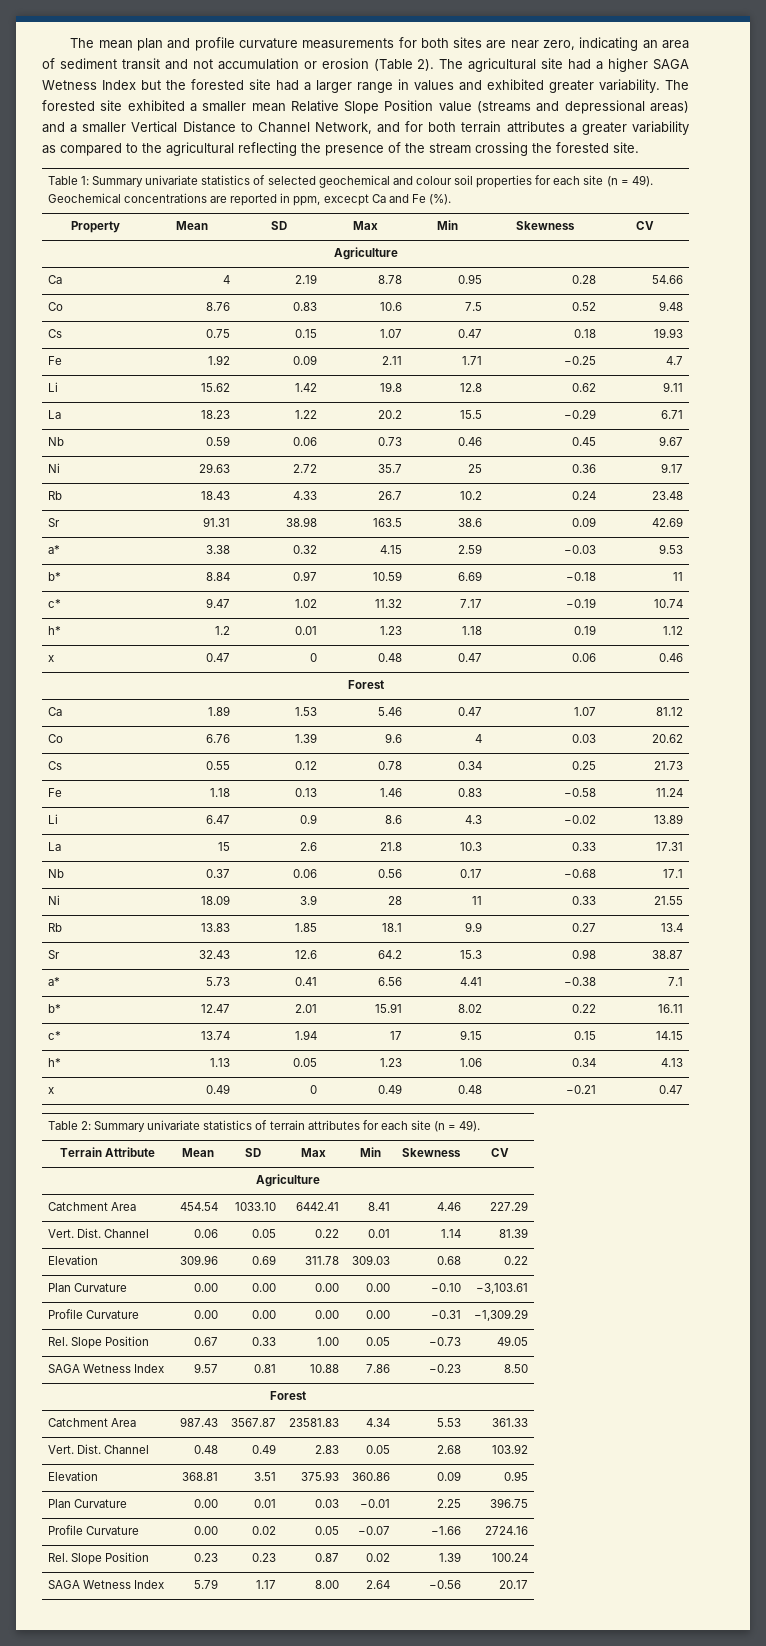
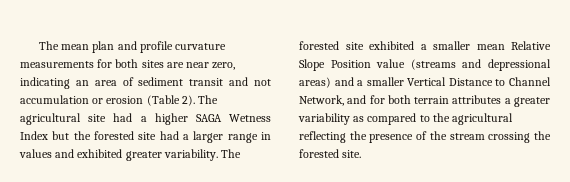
[47,175,653,188] [47,193,452,206] [70,221,120,233] [175,221,208,230] [271,221,287,230] [352,221,378,230] [437,220,458,230] [515,221,575,230] [636,221,654,230] [333,247,398,260] [47,275,62,284] [223,275,231,284] [295,274,318,284] [378,275,403,284] [458,274,483,284] [572,275,597,284] [652,275,684,284] [47,302,63,311] [206,302,231,311] [293,302,318,311] [380,302,403,311] [465,302,483,311] [572,302,597,311] [659,301,684,311] [47,329,62,338] [206,329,231,338] [295,329,318,338] [380,329,403,338] [458,329,483,338] [574,329,597,338] [654,328,684,338] [47,356,62,365] [208,355,231,365] [293,355,318,365] [382,356,403,365] [462,356,483,365] [564,356,597,365] [666,356,684,365] [47,382,58,392] [201,383,231,392] [295,383,318,392] [380,382,403,392] [460,383,483,392] [572,383,597,392] [663,382,684,392] [47,410,61,419] [201,410,231,419] [295,410,318,419] [378,410,403,419] [460,410,483,419] [564,409,597,419] [661,410,684,419] [47,437,64,446] [206,436,231,446] [293,437,318,446] [378,437,403,446] [458,437,483,446] [572,437,597,446] [659,436,684,446] [47,463,60,473] [199,463,231,473] [293,464,318,473] [378,464,403,473] [468,464,483,473] [572,464,597,473] [661,463,684,473] [47,491,62,500] [201,491,231,500] [293,491,318,500] [378,491,403,500] [460,491,483,500] [572,491,597,500] [652,491,684,500] [47,518,60,527] [203,517,231,527] [286,517,318,527] [373,518,403,527] [458,518,483,527] [572,517,597,527] [652,517,684,527] [47,545,60,554] [206,545,231,554] [293,545,318,554] [380,545,403,554] [458,544,483,554] [564,545,597,554] [659,544,684,554] [47,572,61,581] [206,572,231,581] [293,571,318,581] [373,571,403,581] [458,571,483,581] [566,572,597,581] [673,572,684,581] [47,599,61,608] [206,598,231,608] [295,599,318,608] [375,599,403,608] [460,599,483,608] [566,598,597,608] [654,599,684,608] [47,626,61,635] [215,626,231,635] [295,626,318,635] [380,626,403,635] [462,626,483,635] [574,625,597,635] [663,626,684,635] [47,655,54,662] [206,653,231,662] [310,653,318,662] [378,653,403,662] [458,653,483,662] [572,653,597,662] [659,653,684,662] [347,680,384,689] [47,707,62,716] [208,706,231,716] [295,707,318,716] [378,707,403,716] [458,707,483,716] [574,707,597,716] [656,707,684,716] [47,734,63,743] [206,734,231,743] [295,733,318,743] [385,733,403,743] [475,734,483,743] [572,734,597,743] [652,734,684,743] [47,761,62,770] [206,761,231,770] [295,761,318,770] [378,761,403,770] [458,761,483,770] [572,761,597,770] [654,761,684,770] [47,788,62,797] [210,788,231,797] [295,788,318,797] [380,788,403,797] [458,788,483,797] [564,788,597,797] [656,788,684,797] [47,814,58,824] [206,815,231,824] [300,814,318,824] [385,815,403,824] [465,815,483,824] [564,815,597,824] [654,814,684,824] [47,842,61,851] [218,842,231,851] [300,842,318,851] [380,842,403,851] [460,842,483,851] [572,842,597,851] [656,842,684,851] [47,869,64,878] [206,869,231,878] [293,869,318,878] [378,869,403,878] [460,869,483,878] [564,869,597,878] [663,869,684,878] [47,895,60,905] [201,895,231,905] [300,895,318,905] [388,896,403,905] [472,896,483,905] [572,896,597,905] [654,896,684,905] [47,923,62,932] [201,923,231,932] [295,923,318,932] [382,923,403,932] [465,922,483,932] [572,923,597,932] [661,923,684,932] [47,950,60,959] [199,950,231,959] [295,950,318,959] [378,950,403,959] [460,950,483,959] [572,949,597,959] [652,950,684,959] [47,977,60,986] [206,977,231,986] [295,977,318,986] [378,977,403,986] [460,977,483,986] [564,977,597,986] [668,977,684,986] [47,1004,61,1013] [201,1004,231,1013] [295,1004,318,1013] [375,1003,403,1013] [458,1004,483,1013] [572,1004,597,1013] [658,1004,684,1013] [47,1031,61,1040] [201,1031,231,1040] [295,1030,318,1040] [390,1031,403,1040] [460,1030,483,1040] [574,1031,597,1040] [656,1031,684,1040] [47,1058,61,1067] [210,1058,231,1067] [293,1058,318,1067] [380,1058,403,1067] [460,1058,483,1067] [572,1058,597,1067] [661,1058,684,1067] [47,1087,54,1094] [206,1084,231,1094] [310,1085,318,1094] [378,1084,403,1094] [458,1085,483,1094] [566,1085,597,1094] [659,1085,684,1094] [47,1120,481,1132] [59,1147,156,1157] [182,1148,214,1157] [244,1148,261,1157] [300,1148,326,1157] [359,1147,381,1157] [402,1148,461,1157] [491,1148,509,1157] [256,1174,320,1187] [47,1202,137,1211] [180,1202,219,1211] [235,1202,277,1211] [296,1202,340,1211] [368,1202,391,1211] [437,1202,462,1211] [490,1201,529,1211] [47,1228,150,1238] [194,1229,219,1238] [252,1229,277,1238] [315,1229,340,1238] [368,1229,391,1238] [441,1229,462,1238] [499,1228,529,1238] [47,1255,98,1265] [180,1255,219,1265] [252,1255,277,1265] [305,1256,340,1265] [352,1255,391,1265] [437,1256,462,1265] [504,1256,529,1265] [47,1283,128,1292] [194,1283,219,1292] [252,1283,277,1292] [315,1283,340,1292] [366,1283,391,1292] [431,1283,462,1292] [476,1283,529,1294] [47,1309,140,1319] [194,1310,219,1319] [252,1310,277,1319] [315,1310,340,1319] [366,1310,391,1319] [431,1310,462,1319] [474,1309,529,1321] [47,1336,150,1349] [194,1337,219,1346] [252,1337,277,1346] [317,1337,340,1346] [366,1337,391,1346] [429,1337,462,1346] [497,1336,529,1346] [47,1364,165,1373] [194,1363,219,1373] [254,1364,277,1373] [310,1364,340,1373] [366,1364,391,1373] [429,1364,462,1373] [504,1364,529,1373] [270,1391,306,1400] [47,1418,137,1427] [180,1417,219,1427] [231,1418,277,1427] [289,1418,340,1427] [366,1418,391,1427] [437,1418,462,1427] [492,1418,529,1427] [47,1444,150,1454] [194,1445,219,1454] [252,1444,277,1454] [315,1445,340,1454] [366,1445,391,1454] [437,1445,462,1454] [492,1444,529,1454] [47,1471,98,1481] [182,1472,219,1481] [254,1472,277,1481] [301,1471,340,1481] [352,1472,391,1481] [437,1471,462,1481] [504,1471,529,1481] [47,1499,128,1508] [194,1499,219,1508] [254,1499,277,1508] [315,1499,340,1508] [360,1499,391,1508] [437,1499,462,1508] [490,1498,529,1508] [47,1525,140,1535] [194,1526,219,1535] [252,1526,277,1535] [315,1526,340,1535] [358,1526,391,1535] [431,1526,462,1535] [485,1526,529,1535] [47,1552,150,1565] [194,1553,219,1562] [252,1553,277,1562] [315,1553,340,1562] [366,1553,391,1562] [439,1552,462,1562] [492,1553,529,1562] [47,1580,165,1589] [194,1579,219,1589] [256,1580,277,1589] [315,1580,340,1589] [366,1580,391,1589] [429,1580,462,1589] [499,1580,529,1589] // Table 1: Summary univariate statistics of selected geochemical and colour soil properties for each site (n = 49). Geochemical concentrations are reported in ppm, excecpt Ca and Fe (%). // Property | Mean | SD | Max | Min | Skewness | CV // Agriculture // Ca | 4 | 2.19 | 8.78 | 0.95 | 0.28 | 54.66 // Co | 8.76 | 0.83 | 10.6 | 7.5 | 0.52 | 9.48 // Cs | 0.75 | 0.15 | 1.07 | 0.47 | 0.18 | 19.93 // Fe | 1.92 | 0.09 | 2.11 | 1.71 | −0.25 | 4.7 // Li | 15.62 | 1.42 | 19.8 | 12.8 | 0.62 | 9.11 // La | 18.23 | 1.22 | 20.2 | 15.5 | −0.29 | 6.71 // Nb | 0.59 | 0.06 | 0.73 | 0.46 | 0.45 | 9.67 // Ni | 29.63 | 2.72 | 35.7 | 25 | 0.36 | 9.17 // Rb | 18.43 | 4.33 | 26.7 | 10.2 | 0.24 | 23.48 // Sr | 91.31 | 38.98 | 163.5 | 38.6 | 0.09 | 42.69 // a* | 3.38 | 0.32 | 4.15 | 2.59 | −0.03 | 9.53 // b* | 8.84 | 0.97 | 10.59 | 6.69 | −0.18 | 11 // c* | 9.47 | 1.02 | 11.32 | 7.17 | −0.19 | 10.74 // h* | 1.2 | 0.01 | 1.23 | 1.18 | 0.19 | 1.12 // x | 0.47 | 0 | 0.48 | 0.47 | 0.06 | 0.46 // Forest // Ca | 1.89 | 1.53 | 5.46 | 0.47 | 1.07 | 81.12 // Co | 6.76 | 1.39 | 9.6 | 4 | 0.03 | 20.62 // Cs | 0.55 | 0.12 | 0.78 | 0.34 | 0.25 | 21.73 // Fe | 1.18 | 0.13 | 1.46 | 0.83 | −0.58 | 11.24 // Li | 6.47 | 0.9 | 8.6 | 4.3 | −0.02 | 13.89 // La | 15 | 2.6 | 21.8 | 10.3 | 0.33 | 17.31 // Nb | 0.37 | 0.06 | 0.56 | 0.17 | −0.68 | 17.1 // Ni | 18.09 | 3.9 | 28 | 11 | 0.33 | 21.55 // Rb | 13.83 | 1.85 | 18.1 | 9.9 | 0.27 | 13.4 // Sr | 32.43 | 12.6 | 64.2 | 15.3 | 0.98 | 38.87 // a* | 5.73 | 0.41 | 6.56 | 4.41 | −0.38 | 7.1 // b* | 12.47 | 2.01 | 15.91 | 8.02 | 0.22 | 16.11 // c* | 13.74 | 1.94 | 17 | 9.15 | 0.15 | 14.15 // h* | 1.13 | 0.05 | 1.23 | 1.06 | 0.34 | 4.13 // x | 0.49 | 0 | 0.49 | 0.48 | −0.21 | 0.47 // Table 2: Summary univariate statistics of terrain attributes for each site (n = 49). // Terrain Attribute | Mean | SD | Max | Min | Skewness | CV // Agriculture // Catchment Area | 454.54 | 1033.10 | 6442.41 | 8.41 | 4.46 | 227.29 // Vert. Dist. Channel | 0.06 | 0.05 | 0.22 | 0.01 | 1.14 | 81.39 // Elevation | 309.96 | 0.69 | 311.78 | 309.03 | 0.68 | 0.22 // Plan Curvature | 0.00 | 0.00 | 0.00 | 0.00 | −0.10 | −3,103.61 // Profile Curvature | 0.00 | 0.00 | 0.00 | 0.00 | −0.31 | −1,309.29 // Rel. Slope Position | 0.67 | 0.33 | 1.00 | 0.05 | −0.73 | 49.05 // SAGA Wetness Index | 9.57 | 0.81 | 10.88 | 7.86 | −0.23 | 8.50 // Forest // Catchment Area | 987.43 | 3567.87 | 23581.83 | 4.34 | 5.53 | 361.33 // Vert. Dist. Channel | 0.48 | 0.49 | 2.83 | 0.05 | 2.68 | 103.92 // Elevation | 368.81 | 3.51 | 375.93 | 360.86 | 0.09 | 0.95 // Plan Curvature | 0.00 | 0.01 | 0.03 | −0.01 | 2.25 | 396.75 // Profile Curvature | 0.00 | 0.02 | 0.05 | −0.07 | −1.66 | 2724.16 // Rel. Slope Position | 0.23 | 0.23 | 0.87 | 0.02 | 1.39 | 100.24 // SAGA Wetness Index | 5.79 | 1.17 | 8.00 | 2.64 | −0.56 | 20.17 -> (362, 154) none

